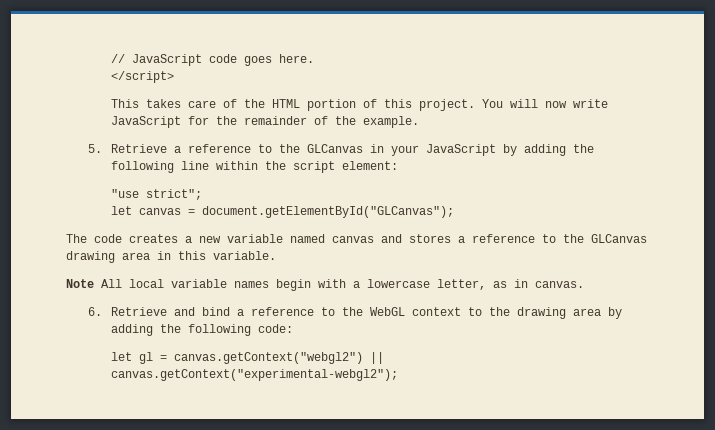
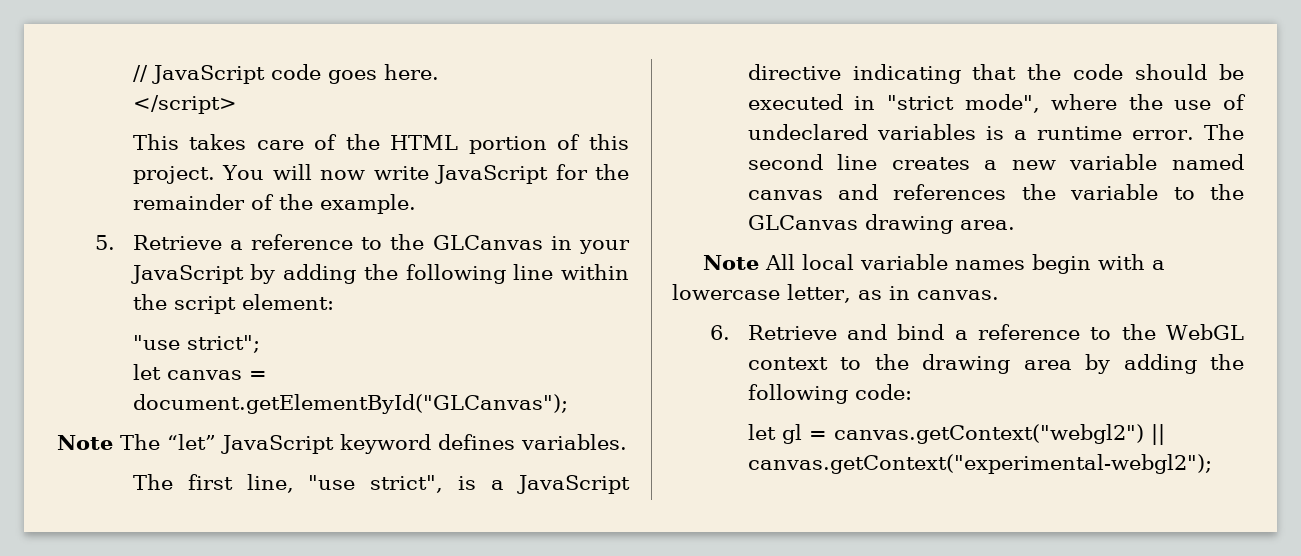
[66,234,122,243] The code -> [57,434,627,454] [132,474,631,494] [747,64,1244,84] [747,94,1246,113] [747,124,1244,140] [747,154,878,170] Note The “let” JavaScript keyword defines variables. // The first line, "use strict", is a JavaScript directive indicating that the code should be executed in "strict mode", where the use of undeclared variables is a runtime error. The second line
[409,234,535,243] stores a reference -> [893,184,1159,200] references the variable
[122,251,276,260] area in this variable. -> [959,220,1015,230] area.

